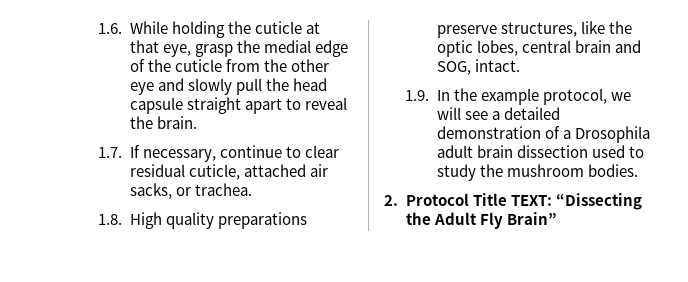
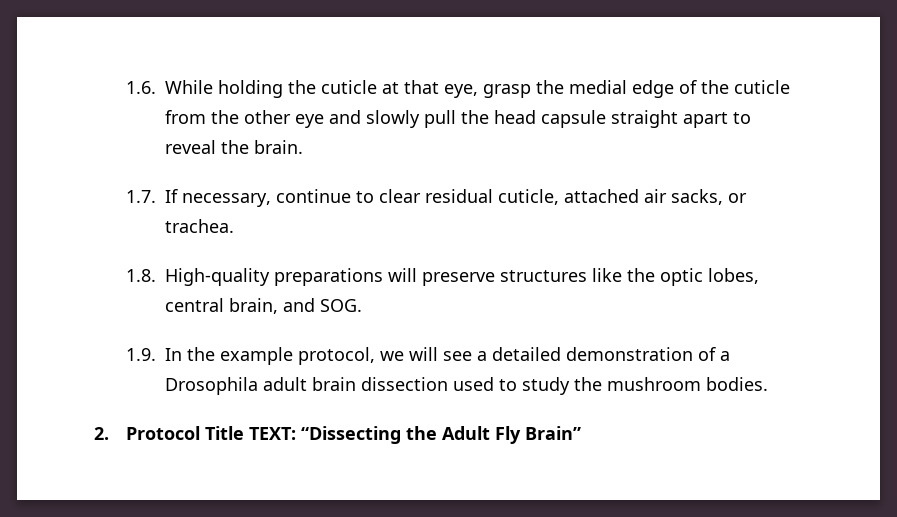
[129,212,308,229] [436,22,578,38] High quality preparations preserve structures, -> [165,268,588,286] High-quality preparations will preserve structures
[575,40,642,53] [436,59,521,75] brain and SOG, intact. -> [229,298,363,314] brain, and SOG.

